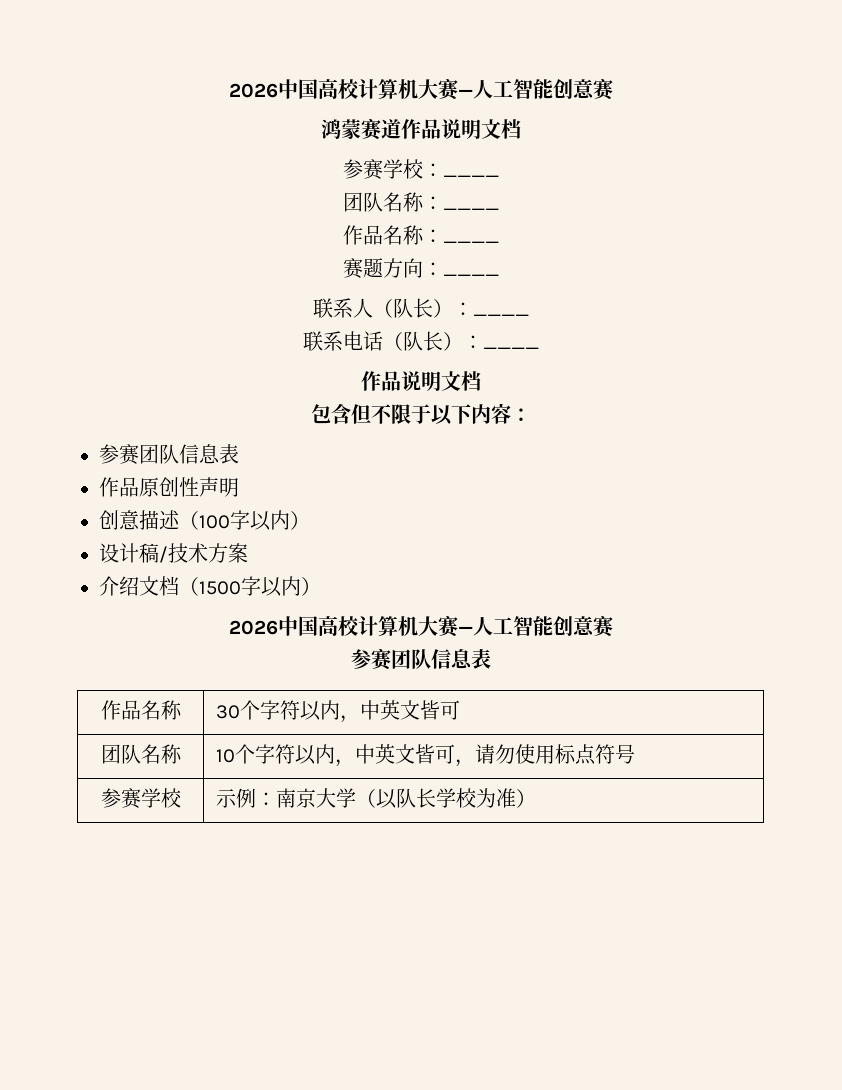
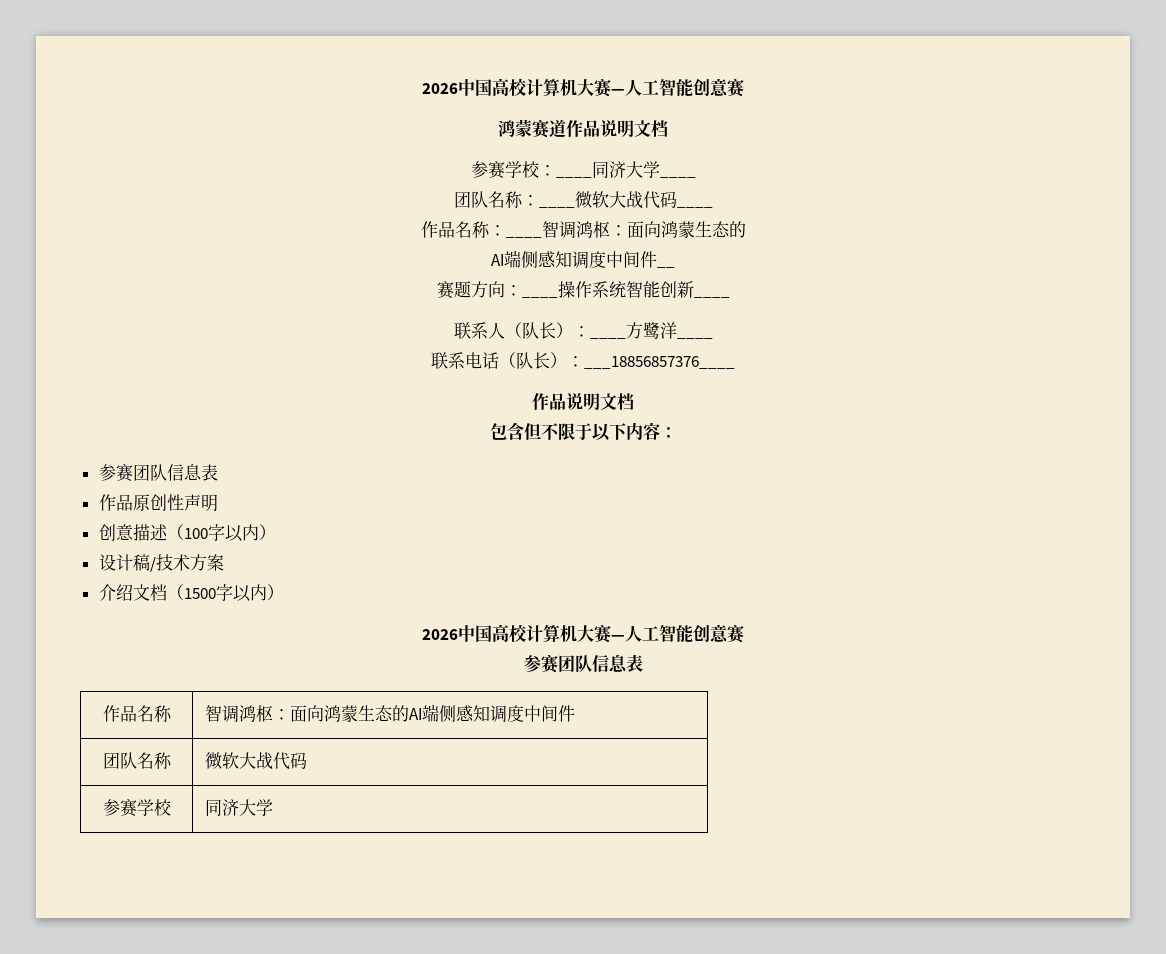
(499, 176) none -> [591,161,696,178] 同济大学____
(499, 209) none -> [574,191,713,209] 微软大战代码____
(499, 242) none -> [541,221,746,239] [491,250,675,269] 智调鸿枢：面向鸿蒙生态的 // AI端侧感知调度中间件__
(499, 275) none -> [557,281,730,298] 操作系统智能创新____
(529, 315) none -> [625,322,713,339] 方鹭洋____
[483,347,539,349] ____ -> [584,356,735,369] ___18856857376____
[215,700,460,723] [100,744,182,764] [215,744,635,767] [100,788,182,809] [215,788,536,809] 30个字符以内，中英文皆可 // 团队名称 | 10个字符以内，中英文皆可，请勿使用标点符号 // 参赛学校 | 示例：南京大学（以队长学校为准） -> [204,704,575,723] [102,752,172,769] [204,752,307,770] [102,799,172,817] [204,799,273,816] 智调鸿枢：面向鸿蒙生态的AI端侧感知调度中间件 // 团队名称 | 微软大战代码 // 参赛学校 | 同济大学

